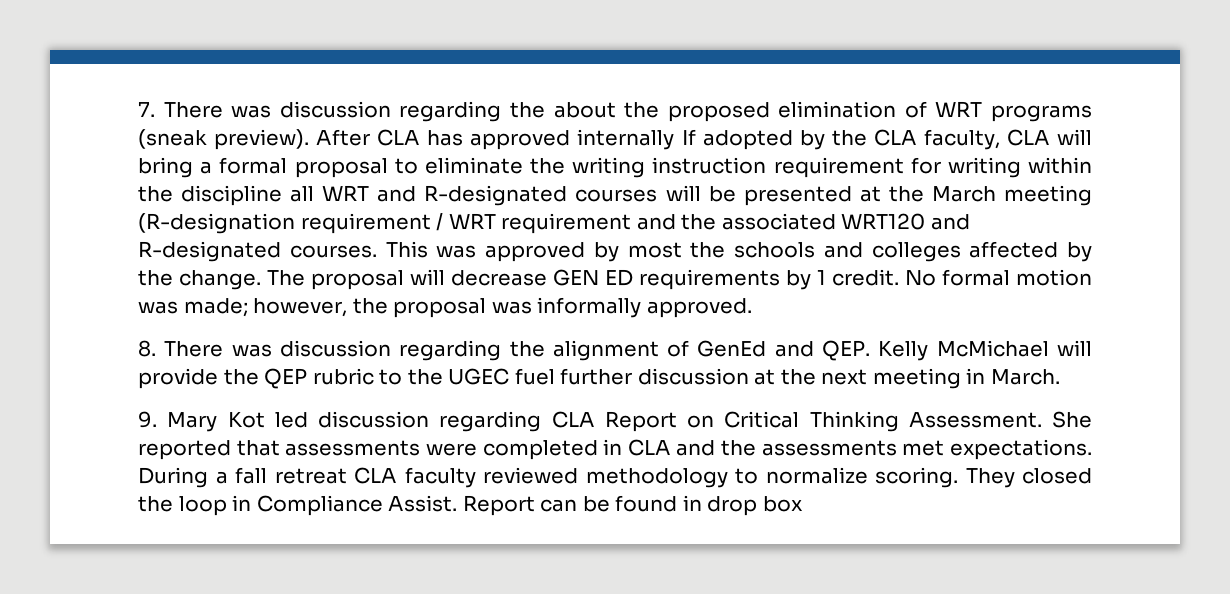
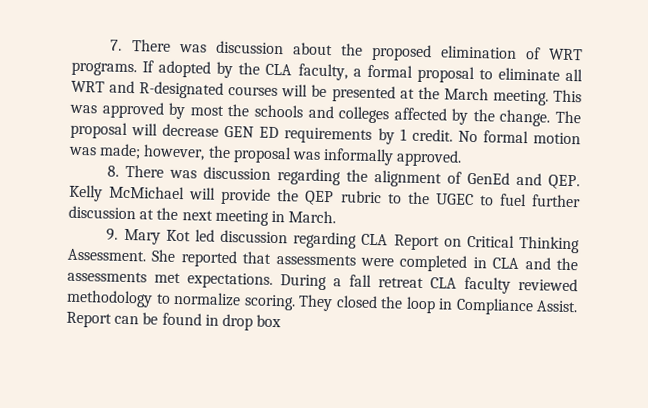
[399,101,545,122] regarding the -> (284, 47) none
[991,105,1092,122] [138,129,675,150] programs (sneak preview). After CLA has approved internally -> [71,61,137,77] programs.
[1006,129,1092,146] [138,157,193,178] CLA will bring -> (348, 72) none
[530,157,1092,178] [138,185,283,206] the writing instruction requirement for writing within the discipline -> (560, 74) none
[1004,185,1093,206] [138,213,970,234] [138,241,377,262] meeting (R-designation requirement / WRT requirement and the associated WRT120 and R-designated courses. -> [492,89,549,106] meeting.
(510, 376) none -> [479,195,494,206] to

